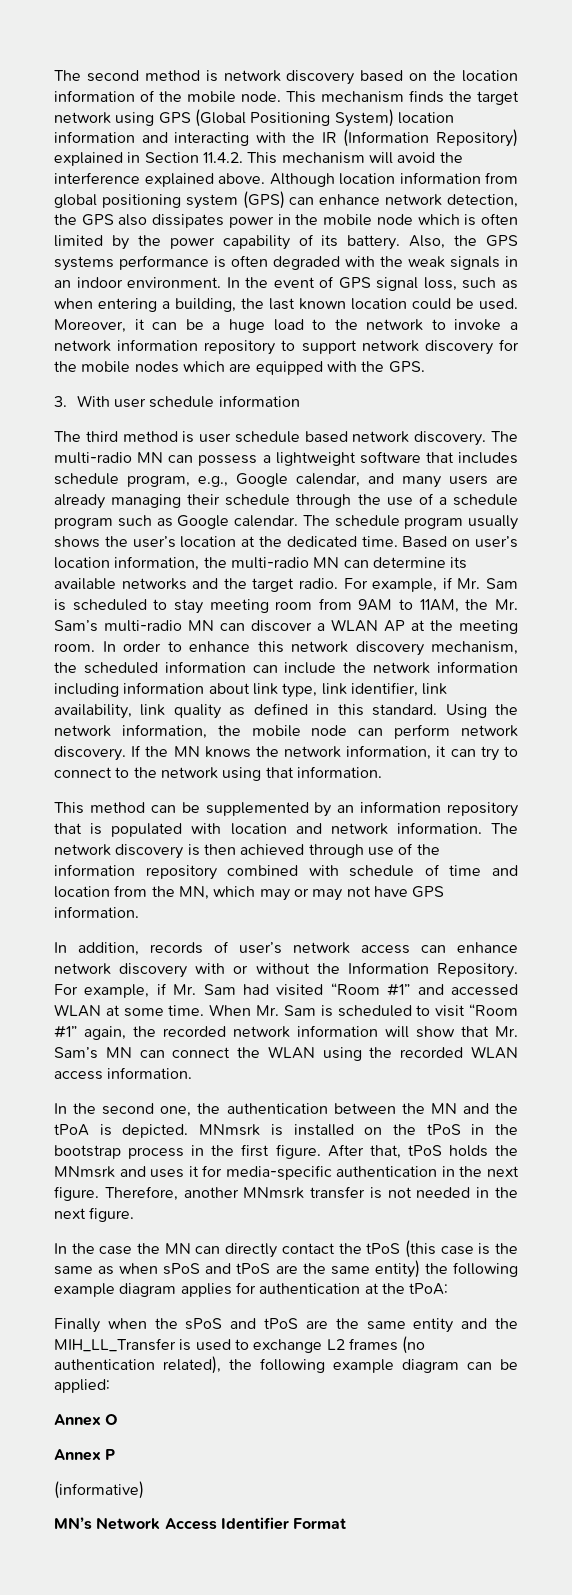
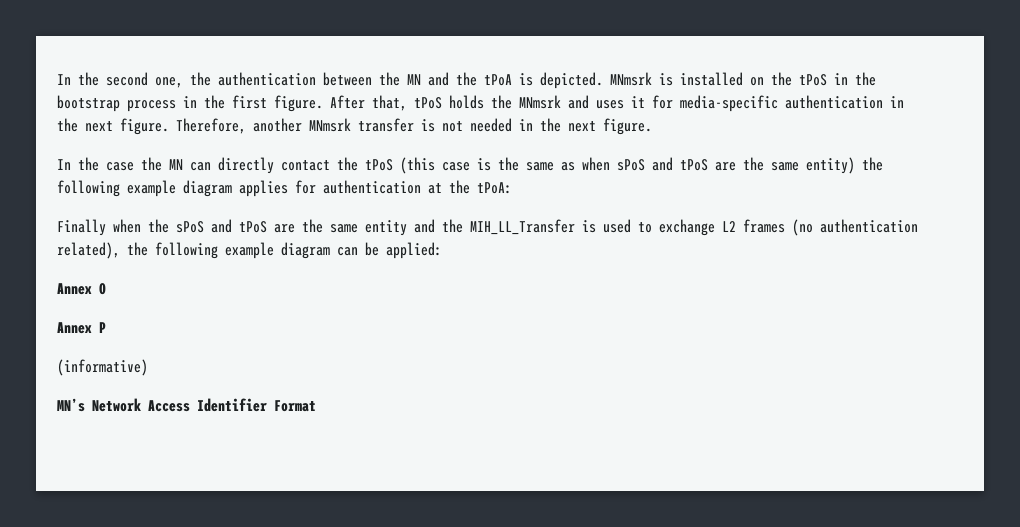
[54,70,519,85] [54,90,519,105] [54,109,454,127] [54,129,518,147] [54,152,463,166] [54,172,518,187] [54,191,518,209] [54,213,519,228] [54,234,518,250] [54,255,518,271] [54,276,519,291] [54,298,518,312] [54,319,518,333] [54,339,519,355] [54,361,425,375] [54,395,300,408] [54,431,518,446] [54,451,518,466] [54,473,518,488] [54,493,518,509] [54,515,518,530] [54,536,519,548] [54,556,468,571] [54,577,519,592] [54,598,518,614] [54,619,518,634] [54,641,518,656] [54,661,518,674] [54,682,448,698] [54,703,518,719] [54,724,518,739] [54,745,518,761] [54,766,382,781] [54,801,518,817] [54,822,518,837] [54,843,440,859] [54,864,518,880] [54,885,445,901] [54,906,139,918] [54,941,518,956] [54,962,518,978] [54,983,518,998] [54,1004,518,1017] [54,1025,518,1040] [54,1046,518,1061] [54,1067,193,1080] The second method is network discovery based on the location information of the mobile node. This mechanism finds the target network using GPS (Global Positioning System) location information and interacting with the IR (Information Repository) explained in Section 11.4.2. This mechanism will avoid the interference explained above. Although location information from global positioning system (GPS) can enhance network detection, the GPS also dissipates power in the mobile node which is often limited by the power capability of its battery. Also, the GPS systems performance is often degraded with the weak signals in an indoor environment. In the event of GPS signal loss, such as when entering a building, the last known location could be used. Moreover, it can be a huge load to the network to invoke a network information repository to support network discovery for the mobile nodes which are equipped with the GPS. // 3. With user schedule information // The third method is user schedule based network discovery. The multi-radio MN can possess a lightweight software that includes schedule program, e.g., Google calendar, and many users are already managing their schedule through the use of a schedule program such as Google calendar. The schedule program usually shows the user’s location at the dedicated time. Based on user’s location information, the multi-radio MN can determine its available networks and the target radio. For example, if Mr. Sam is scheduled to stay meeting room from 9AM to 11AM, the Mr. Sam’s multi-radio MN can discover a WLAN AP at the meeting room. In order to enhance this network discovery mechanism, the scheduled information can include the network information including information about link type, link identifier, link availability, link quality as defined in this standard. Using the network information, the mobile node can perform network discovery. If the MN knows the network information, it can try to connect to the network using that information. // This method can be supplemented by an information repository that is populated with location and network information. The network discovery is then achieved through use of the information repository combined with schedule of time and location from the MN, which may or may not have GPS information. // In addition, records of user’s network access can enhance network discovery with or without the Information Repository. For example, if Mr. Sam had visited “Room #1” and accessed WLAN at some time. When Mr. Sam is scheduled to visit “Room #1” again, the recorded network information will show that Mr. Sam’s MN can connect the WLAN using the recorded WLAN access information. // -> (57, 79) none

